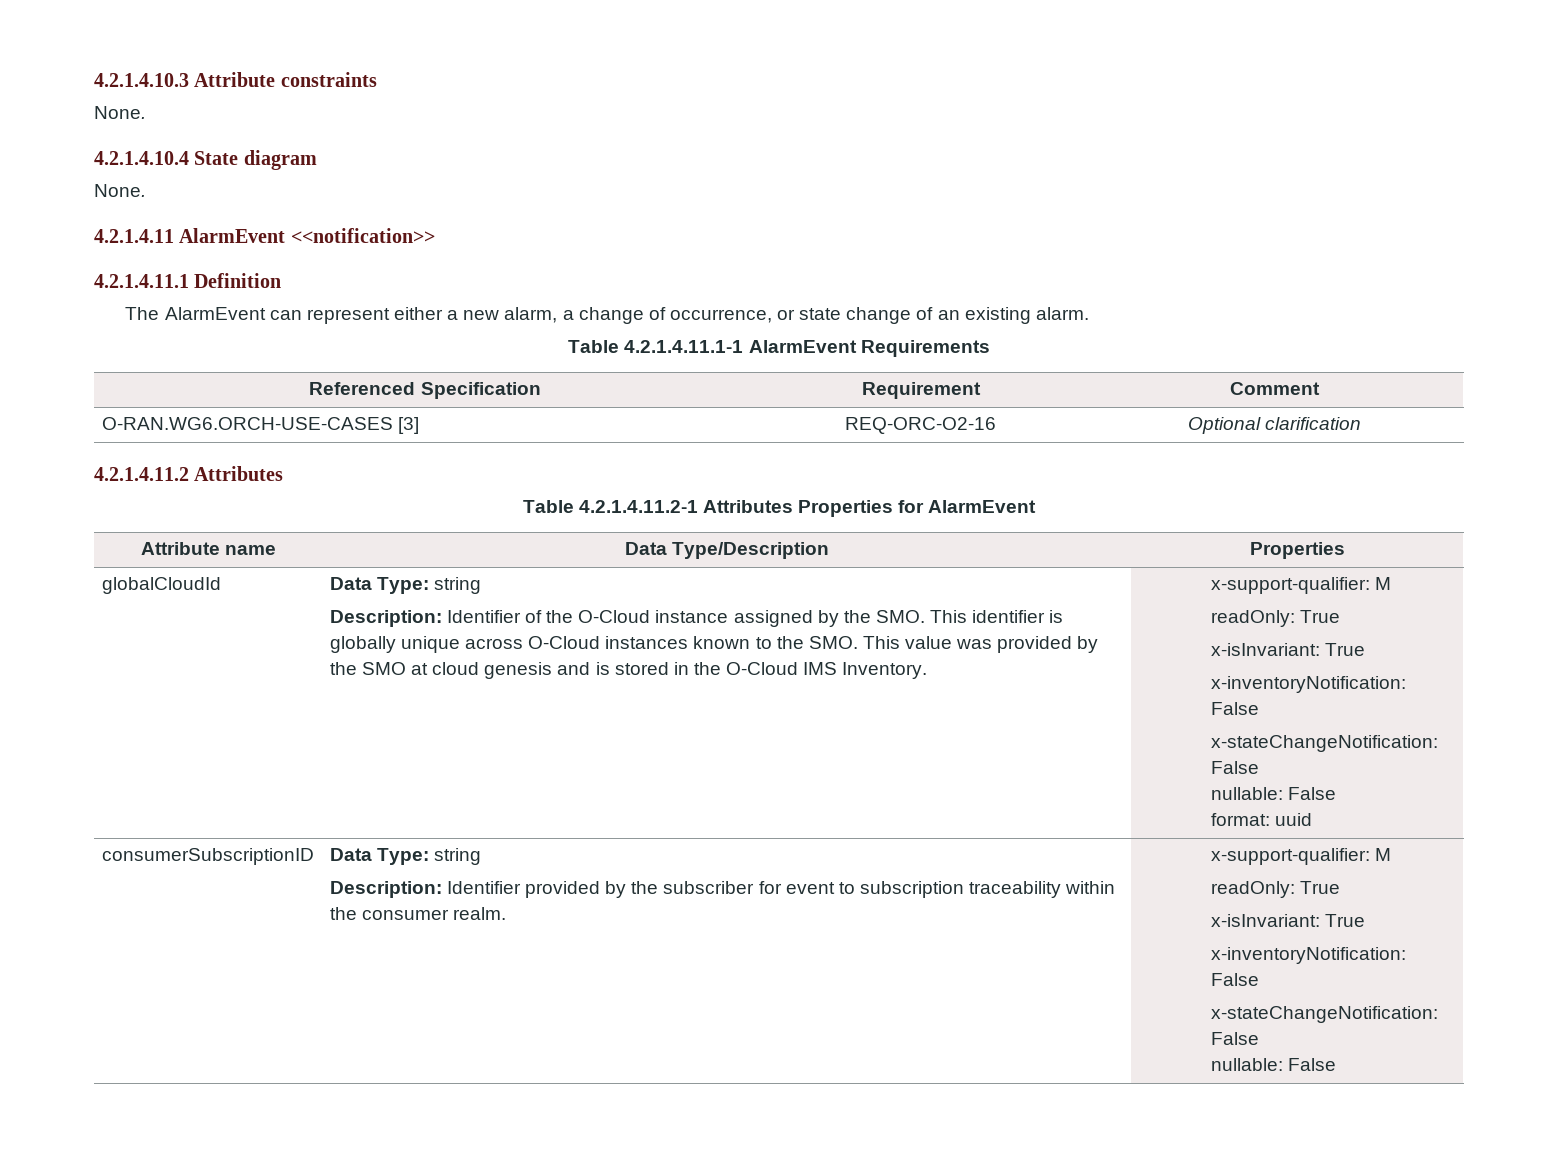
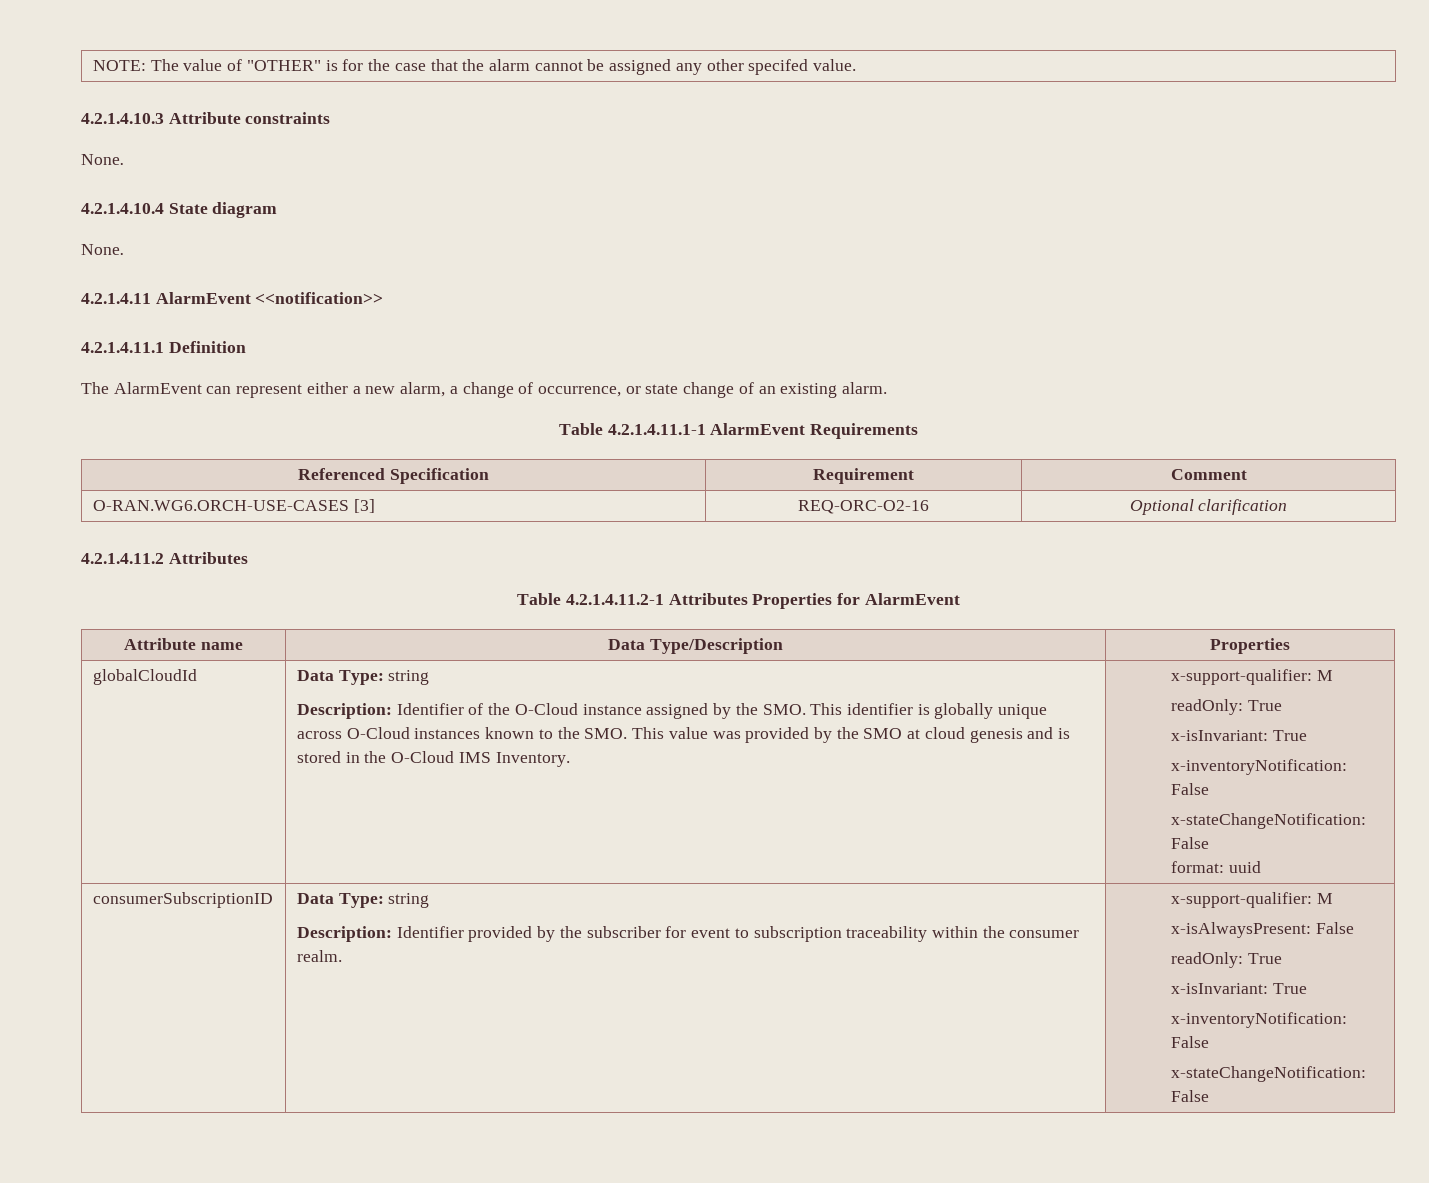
(94, 80) none -> [92,59,857,75] NOTE: The value of "OTHER" is for the case that the alarm cannot be assigned any other specifed value. //
[1211,787,1337,800] // nullable: False -> (1210, 843) none
[1211,881,1341,898] [1211,914,1366,927] [1211,947,1407,964] [1211,973,1260,986] [1211,1006,1439,1023] [1211,1032,1260,1045] [1211,1058,1337,1071] // readOnly: True // x-isInvariant: True // x-inventoryNotification: False // x-stateChangeNotification: False // nullable: False -> [1171,922,1355,938] [1171,952,1283,968] [1171,983,1308,994] [1171,1012,1348,1028] [1171,1036,1210,1048] [1171,1066,1367,1082] [1171,1090,1210,1102] // x-isAlwaysPresent: False // readOnly: True // x-isInvariant: True // x-inventoryNotification: False // x-stateChangeNotification: False

